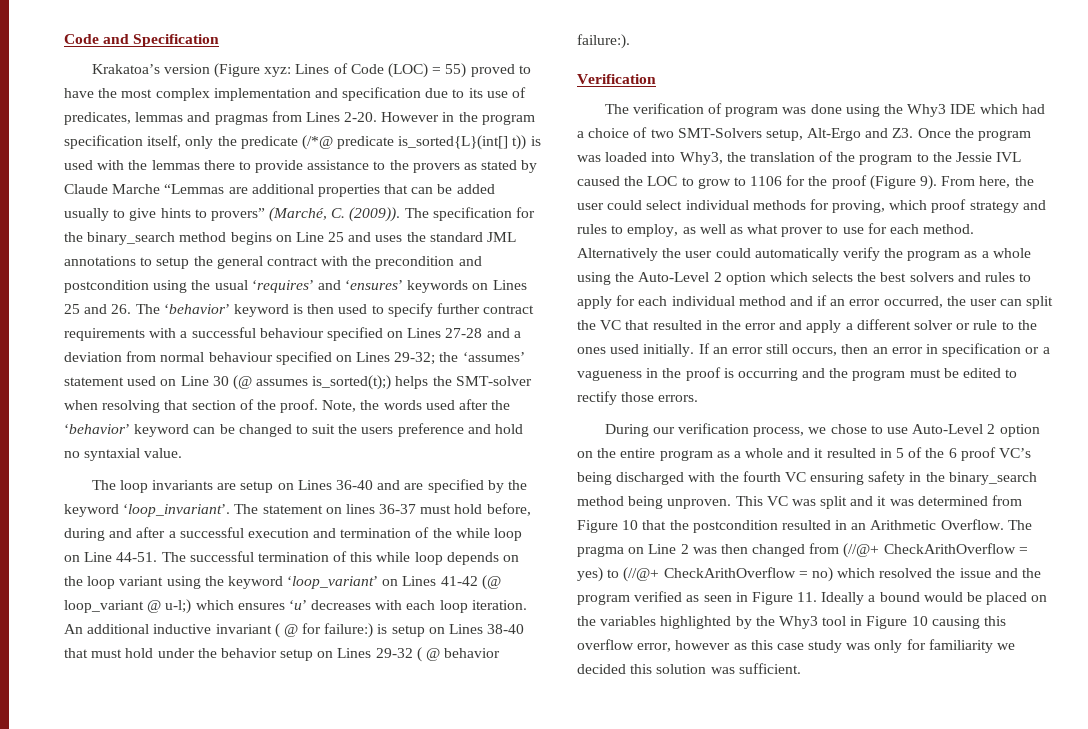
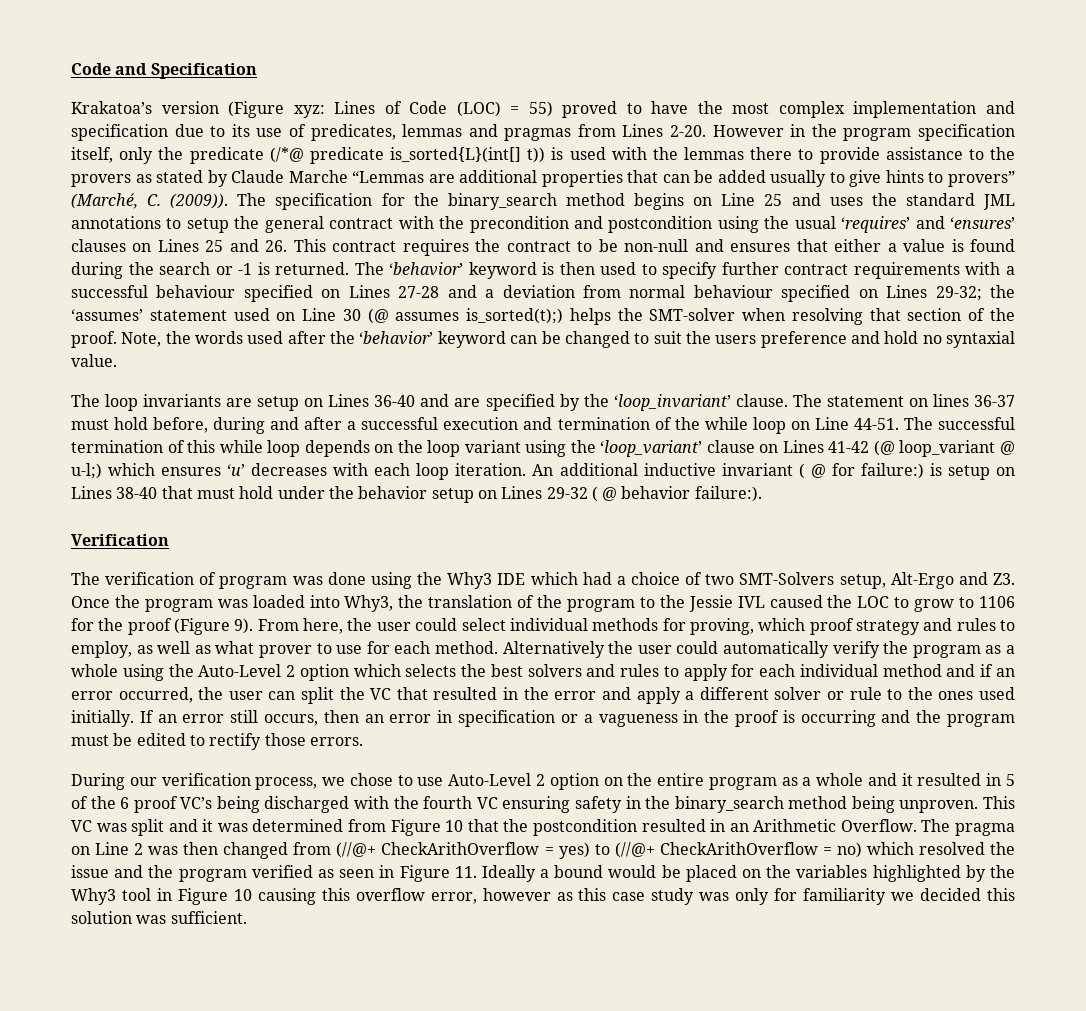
[407,280,469,293] keywords -> [71,239,126,252] clauses
(132, 309) none -> [293,239,1016,256] [71,262,350,279] This contract requires the contract to be non-null and ensures that either a value is found during the search or -1 is returned.
[64,504,231,517] keyword ‘loop_invariant’. -> [613,394,788,411] ‘loop_invariant’ clause.
[227,576,379,589] keyword ‘loop_variant’ -> [600,440,755,457] ‘loop_variant’ clause

